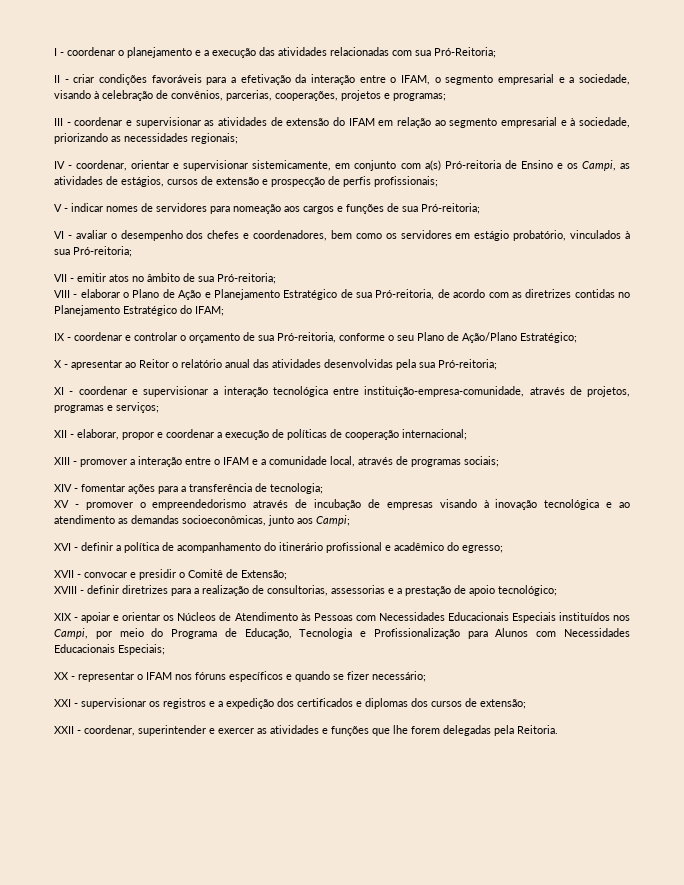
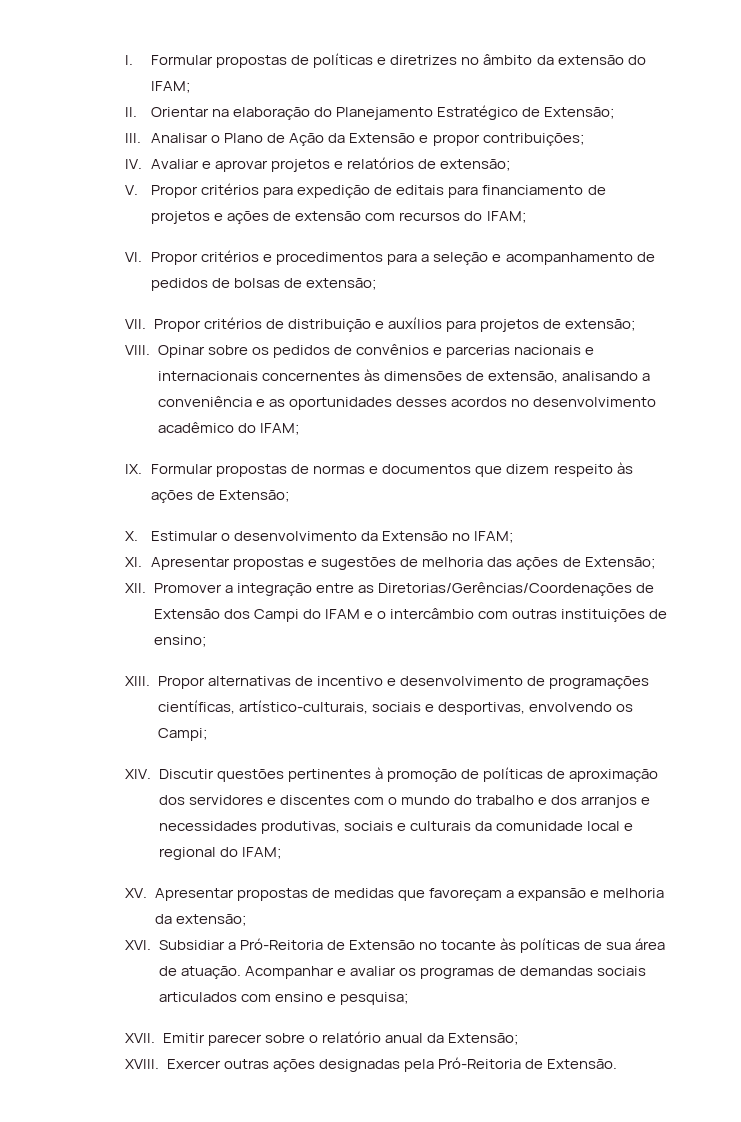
[54,47,496,58] [54,74,631,85] [54,90,446,101] [54,117,630,128] [54,133,238,144] [54,160,630,171] [54,176,438,187] [54,203,480,214] [54,230,630,241] [54,246,132,257] [54,273,276,284] [54,289,630,300] [54,305,224,316] [54,332,577,343] [54,359,497,370] [54,386,630,397] [54,402,159,413] [54,429,467,440] [54,456,499,467] [54,483,323,494] [54,499,630,510] [54,515,350,526] [54,542,503,553] [54,569,287,580] [54,585,557,596] [54,612,630,623] [54,628,630,639] [54,644,165,655] [54,671,426,682] [54,698,526,709] [54,725,558,736] I - coordenar o planejamento e a execução das atividades relacionadas com sua Pró-Reitoria; // II - criar condições favoráveis para a efetivação da interação entre o IFAM, o segmento empresarial e a sociedade, visando à celebração de convênios, parcerias, cooperações, projetos e programas; // III - coordenar e supervisionar as atividades de extensão do IFAM em relação ao segmento empresarial e à sociedade, priorizando as necessidades regionais; // IV - coordenar, orientar e supervisionar sistemicamente, em conjunto com a(s) Pró-reitoria de Ensino e os Campi, as atividades de estágios, cursos de extensão e prospecção de perfis profissionais; // V - indicar nomes de servidores para nomeação aos cargos e funções de sua Pró-reitoria; // VI - avaliar o desempenho dos chefes e coordenadores, bem como os servidores em estágio probatório, vinculados à sua Pró-reitoria; // VII - emitir atos no âmbito de sua Pró-reitoria; // VIII - elaborar o Plano de Ação e Planejamento Estratégico de sua Pró-reitoria, de acordo com as diretrizes contidas no Planejamento Estratégico do IFAM; // IX - coordenar e controlar o orçamento de sua Pró-reitoria, conforme o seu Plano de Ação/Plano Estratégico; // X - apresentar ao Reitor o relatório anual das atividades desenvolvidas pela sua Pró-reitoria; // XI - coordenar e supervisionar a interação tecnológica entre instituição-empresa-comunidade, através de projetos, programas e serviços; // XII - elaborar, propor e coordenar a execução de políticas de cooperação internacional; // XIII - promover a interação entre o IFAM e a comunidade local, através de programas sociais; // XIV - fomentar ações para a transferência de tecnologia; // XV - promover o empreendedorismo através de incubação de empresas visando à inovação tecnológica e ao atendimento as demandas socioeconômicas, junto aos Campi; // XVI - definir a política de acompanhamento do itinerário profissional e acadêmico do egresso; // XVII - convocar e presidir o Comitê de Extensão; // XVIII - definir diretrizes para a realização de consultorias, assessorias e a prestação de apoio tecnológico; // XIX - apoiar e orientar os Núcleos de Atendimento às Pessoas com Necessidades Educacionais Especiais instituídos nos Campi, por meio do Programa de Educação, Tecnologia e Profissionalização para Alunos com Necessidades Educacionais Especiais; // XX - representar o IFAM nos fóruns específicos e quando se fizer necessário; // XXI - supervisionar os registros e a expedição dos certificados e diplomas dos cursos de extensão; // XXII - coordenar, superintender e exercer as atividades e funções que lhe forem delegadas pela Reitoria. -> [125,53,646,68] [151,81,192,93] [125,105,616,120] [125,133,585,146] [125,157,512,172] [125,183,606,198] [151,211,527,224] [125,250,655,265] [151,278,378,291] [125,317,637,332] [125,344,595,358] [157,369,650,383] [157,396,656,410] [157,422,300,435] [125,462,633,477] [151,490,291,503] [125,531,515,543] [125,557,656,570] [125,582,654,596] [153,608,668,622] [153,635,207,647] [125,676,649,689] [157,700,633,715] [157,728,208,741] [125,767,658,782] [158,795,651,808] [158,821,633,834] [158,847,282,860] [125,888,665,901] [154,914,247,926] [125,938,666,953] [158,966,647,979] [158,992,409,1005] [125,1031,519,1046] [125,1057,617,1072] I. Formular propostas de políticas e diretrizes no âmbito da extensão do IFAM; // II. Orientar na elaboração do Planejamento Estratégico de Extensão; // III. Analisar o Plano de Ação da Extensão e propor contribuições; // IV. Avaliar e aprovar projetos e relatórios de extensão; // V. Propor critérios para expedição de editais para financiamento de projetos e ações de extensão com recursos do IFAM; // VI. Propor critérios e procedimentos para a seleção e acompanhamento de pedidos de bolsas de extensão; // VII. Propor critérios de distribuição e auxílios para projetos de extensão; // VIII. Opinar sobre os pedidos de convênios e parcerias nacionais e internacionais concernentes às dimensões de extensão, analisando a conveniência e as oportunidades desses acordos no desenvolvimento acadêmico do IFAM; // IX. Formular propostas de normas e documentos que dizem respeito às ações de Extensão; // X. Estimular o desenvolvimento da Extensão no IFAM; // XI. Apresentar propostas e sugestões de melhoria das ações de Extensão; // XII. Promover a integração entre as Diretorias/Gerências/Coordenações de Extensão dos Campi do IFAM e o intercâmbio com outras instituições de ensino; // XIII. Propor alternativas de incentivo e desenvolvimento de programações científicas, artístico-culturais, sociais e desportivas, envolvendo os Campi; // XIV. Discutir questões pertinentes à promoção de políticas de aproximação dos servidores e discentes com o mundo do trabalho e dos arranjos e necessidades produtivas, sociais e culturais da comunidade local e regional do IFAM; // XV. Apresentar propostas de medidas que favoreçam a expansão e melhoria da extensão; // XVI. Subsidiar a Pró-Reitoria de Extensão no tocante às políticas de sua área de atuação. Acompanhar e avaliar os programas de demandas sociais articulados com ensino e pesquisa; // XVII. Emitir parecer sobre o relatório anual da Extensão; // XVIII. Exercer outras ações designadas pela Pró-Reitoria de Extensão.

